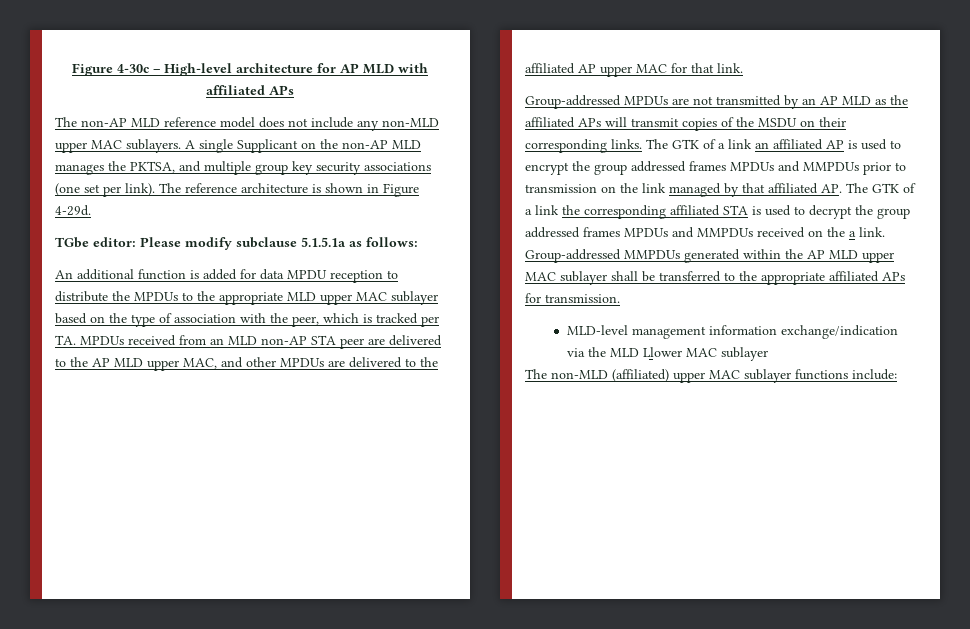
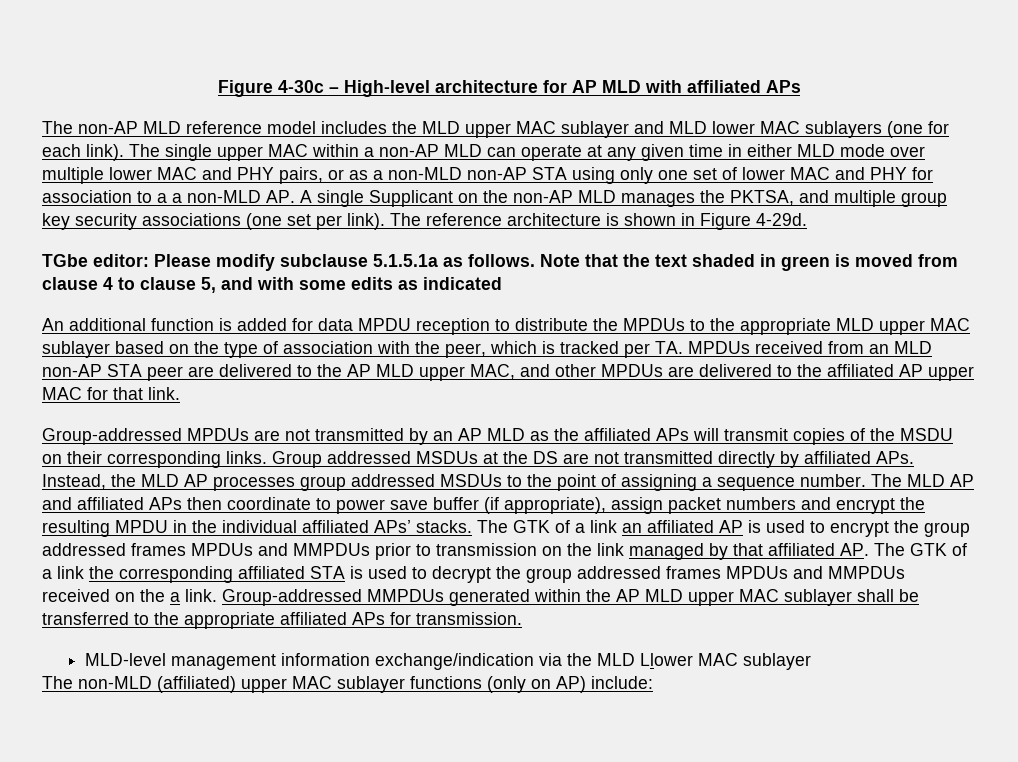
[259,117,439,131] [55,139,181,153] does not include any non-MLD upper MAC sublayers. -> [321,121,949,138] [42,144,925,161] [42,167,933,184] [42,190,295,203] includes the MLD upper MAC sublayer and MLD lower MAC sublayers (one for each link). The single upper MAC within a non-AP MLD can operate at any given time in either MLD mode over multiple lower MAC and PHY pairs, or as a non-MLD non-AP STA using only one set of lower MAC and PHY for association to a a non-MLD AP.
[366,237,418,247] follows: -> [468,254,958,271] [42,277,502,293] follows. Note that the text shaded in green is moved from clause 4 to clause 5, and with some edits as indicated
(642, 144) none -> [272,451,914,468] [42,474,974,491] [42,497,925,514] [42,520,472,537] Group addressed MSDUs at the DS are not transmitted directly by affiliated APs. Instead, the MLD AP processes group addressed MSDUs to the point of assigning a sequence number. The MLD AP and affiliated APs then coordinate to power save buffer (if appropriate), assign packet numbers and encrypt the resulting MPDU in the individual affiliated APs’ stacks.
(848, 374) none -> [487,676,586,693] (only on AP)

